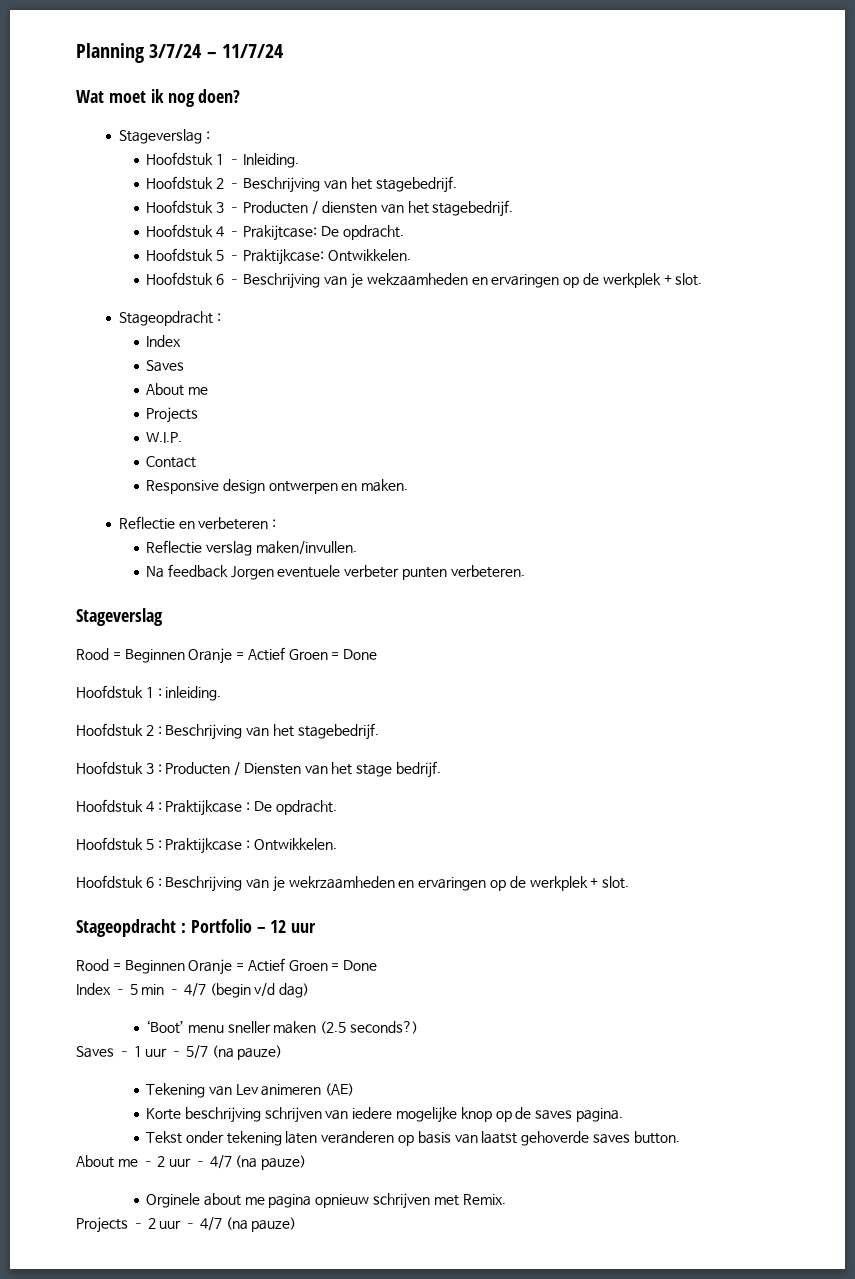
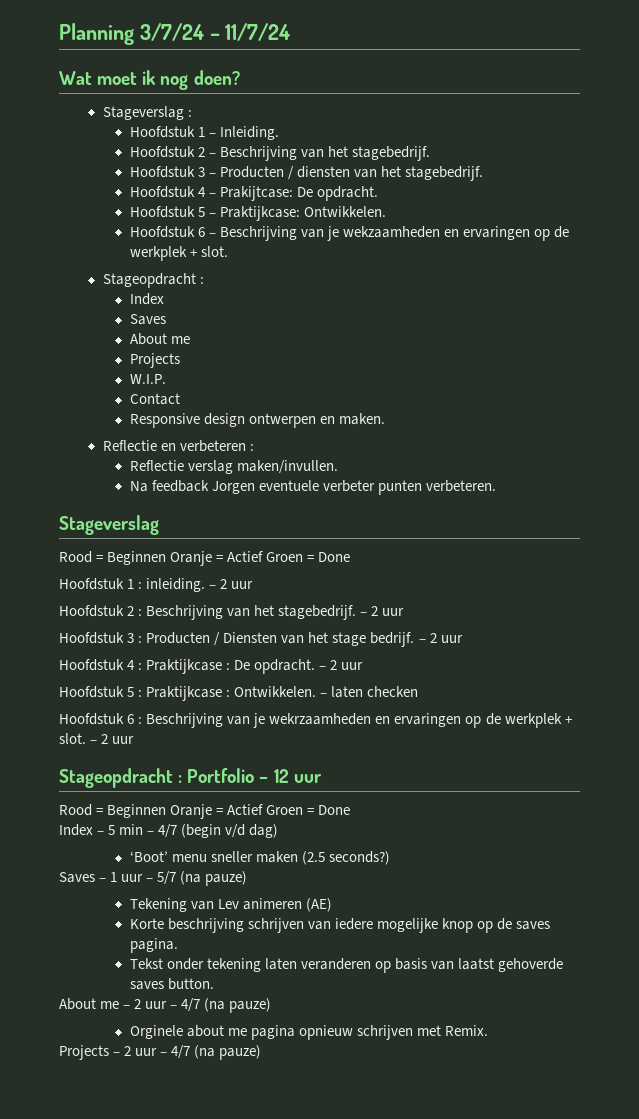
(222, 693) none -> [209,579,254,589] – 2 uur
(379, 731) none -> [360,606,405,616] – 2 uur
(442, 769) none -> [418,633,463,643] – 2 uur
(337, 807) none -> [319,660,364,670] – 2 uur
(337, 844) none -> [320,686,419,698] – laten checken
(630, 882) none -> [90,734,135,744] – 2 uur

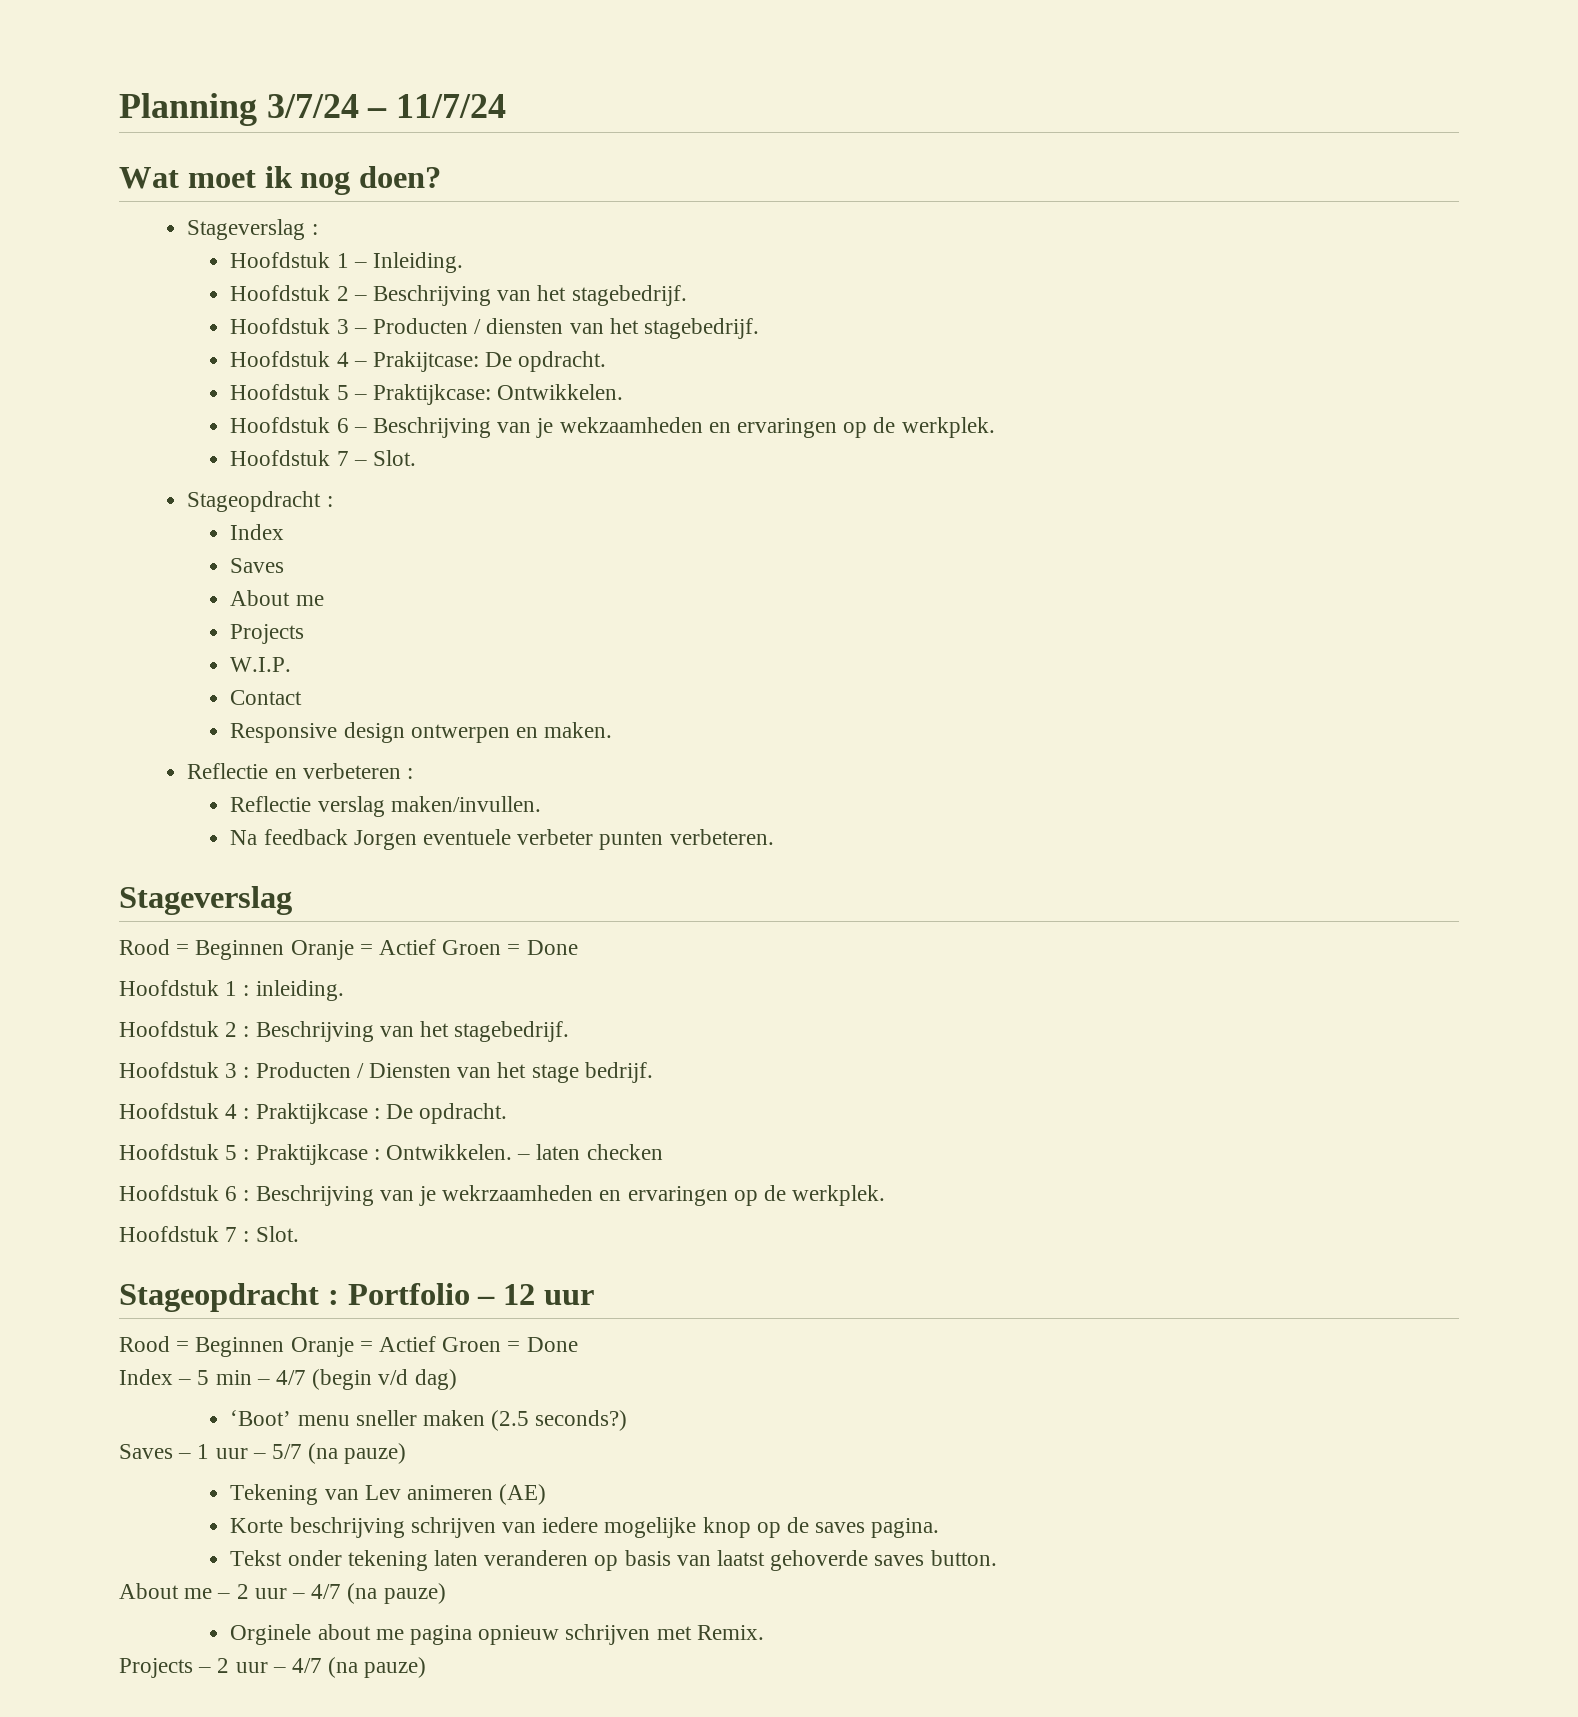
[129,246,228,261] werkplek + slot. -> [901,417,995,438] [230,450,416,466] werkplek. // Hoofdstuk 7 – Slot.
[209,579,254,589] – 2 uur -> (344, 990) none
[360,606,405,616] – 2 uur -> (570, 1031) none
[418,633,463,643] – 2 uur -> (653, 1072) none
[319,660,364,670] – 2 uur -> (508, 1113) none
[504,713,572,728] [59,733,135,744] werkplek + slot. – 2 uur -> [792,1185,886,1206] [119,1226,299,1242] werkplek. // Hoofdstuk 7 : Slot.

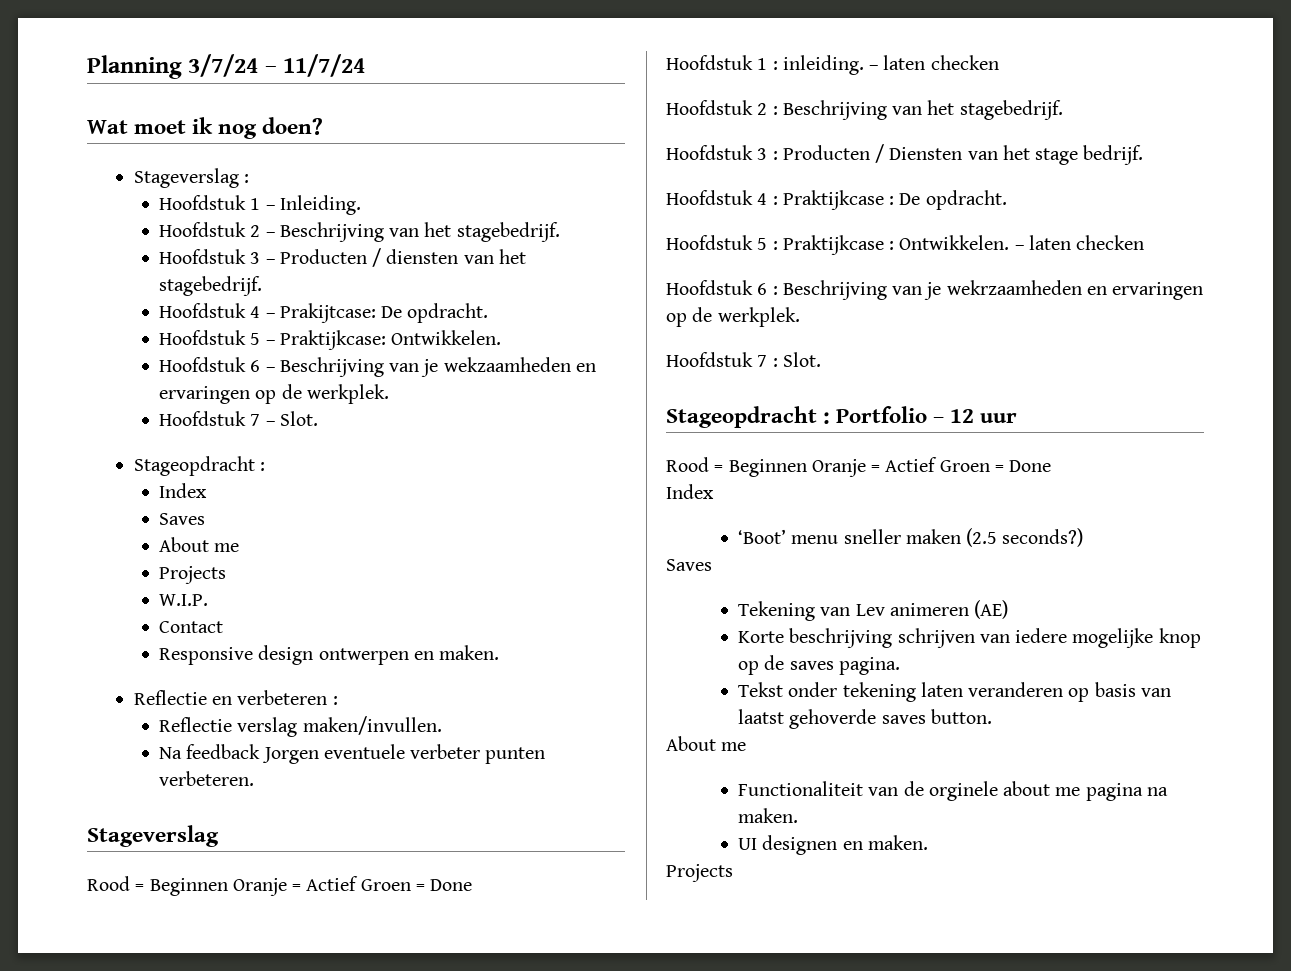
(344, 990) none -> [869,55,999,70] – laten checken
[178,1369,457,1390] – 5 min – 4/7 (begin v/d dag) -> (714, 491) none
[178,1443,407,1464] – 1 uur – 5/7 (na pauze) -> (712, 565) none
[217,1583,446,1604] [230,1624,764,1645] [119,1657,427,1678] – 2 uur – 4/7 (na pauze) // Orginele about me pagina opnieuw schrijven met Remix. // Projects – 2 uur – 4/7 (na pauze) -> [738,781,1168,801] [738,808,799,823] [738,835,928,855] [666,864,733,882] // Functionaliteit van de orginele about me pagina na maken. // UI designen en maken. // Projects

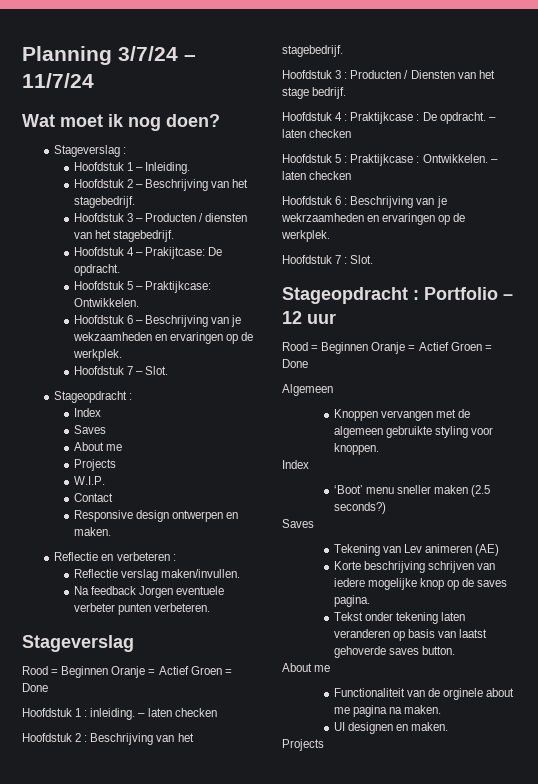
(1007, 200) none -> [488,117,496,121] [282,129,352,138] – laten checken
(1052, 466) none -> [282,384,333,396] [333,409,471,421] [333,426,494,438] [333,443,379,455] // Algemeen // Knoppen vervangen met de algemeen gebruikte styling voor knoppen.

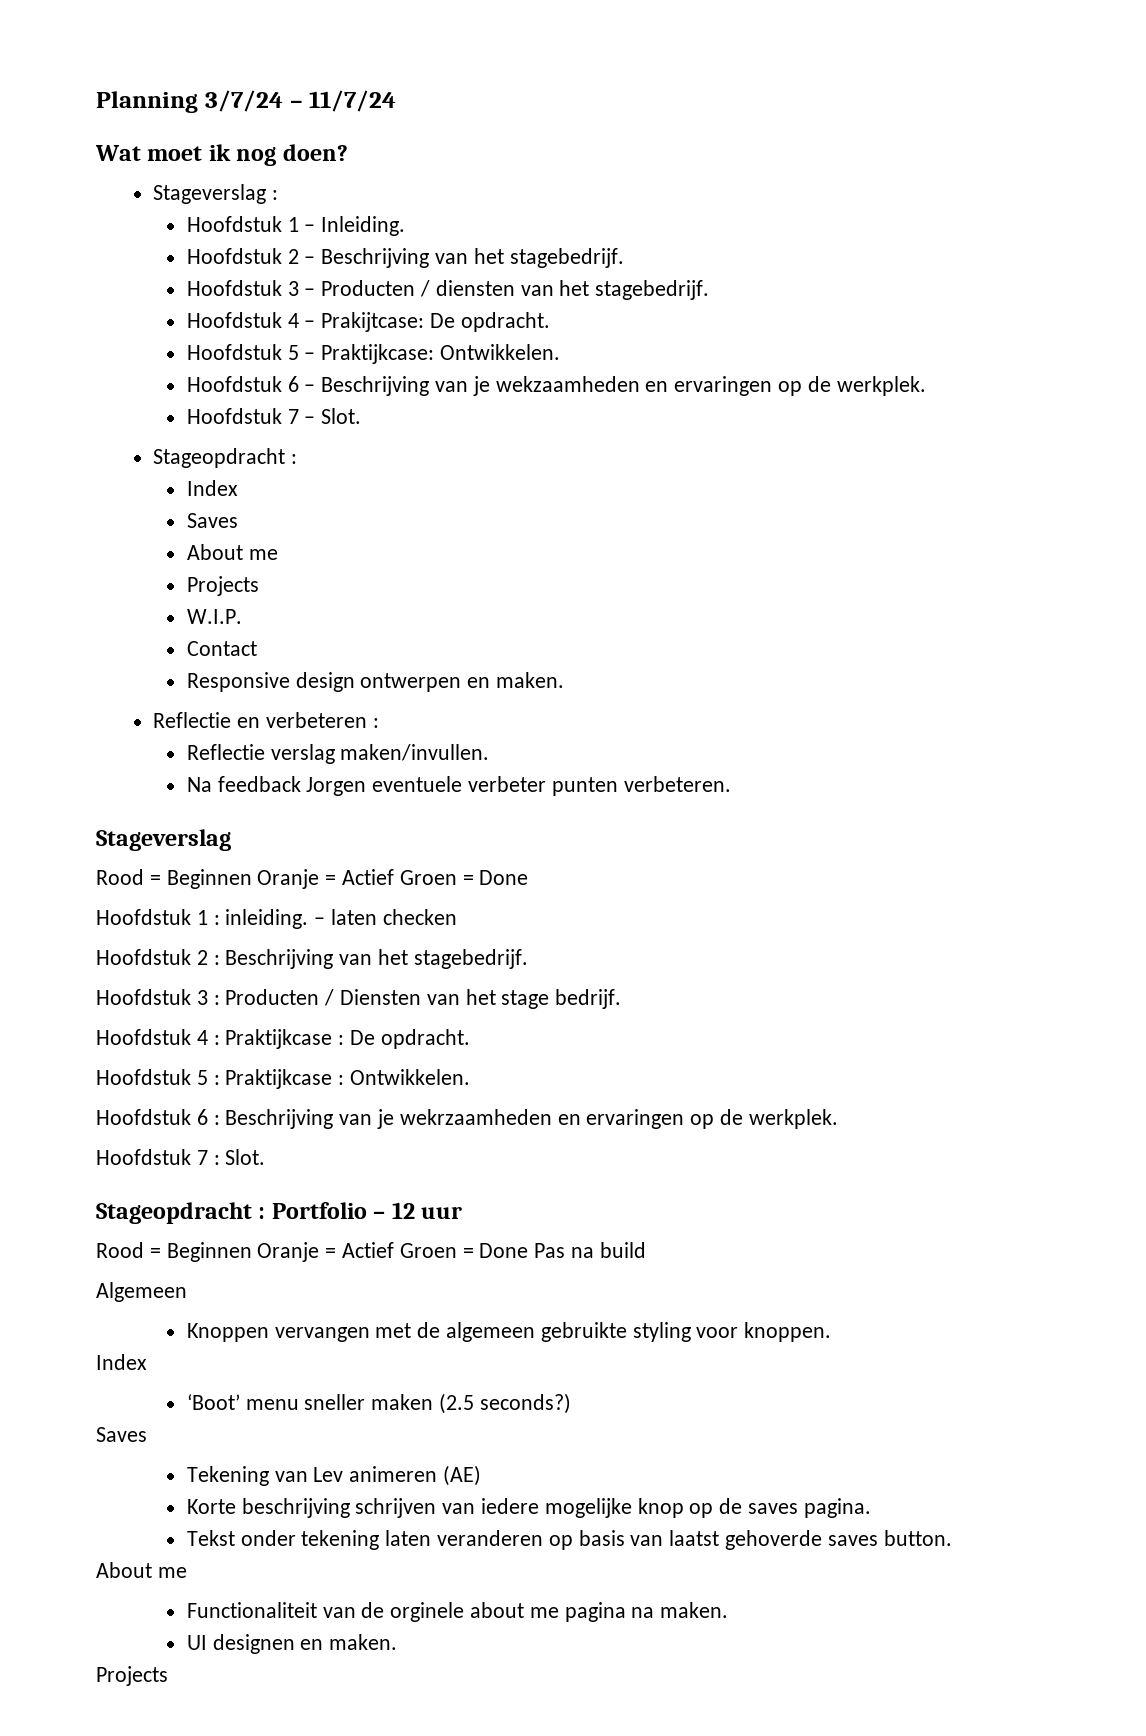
[488,117,496,121] [282,129,352,138] – laten checken -> (470, 1039) none
[490,159,498,163] [282,171,352,180] – laten checken -> (471, 1077) none
(308, 363) none -> [534,1242,646,1258] Pas na build

